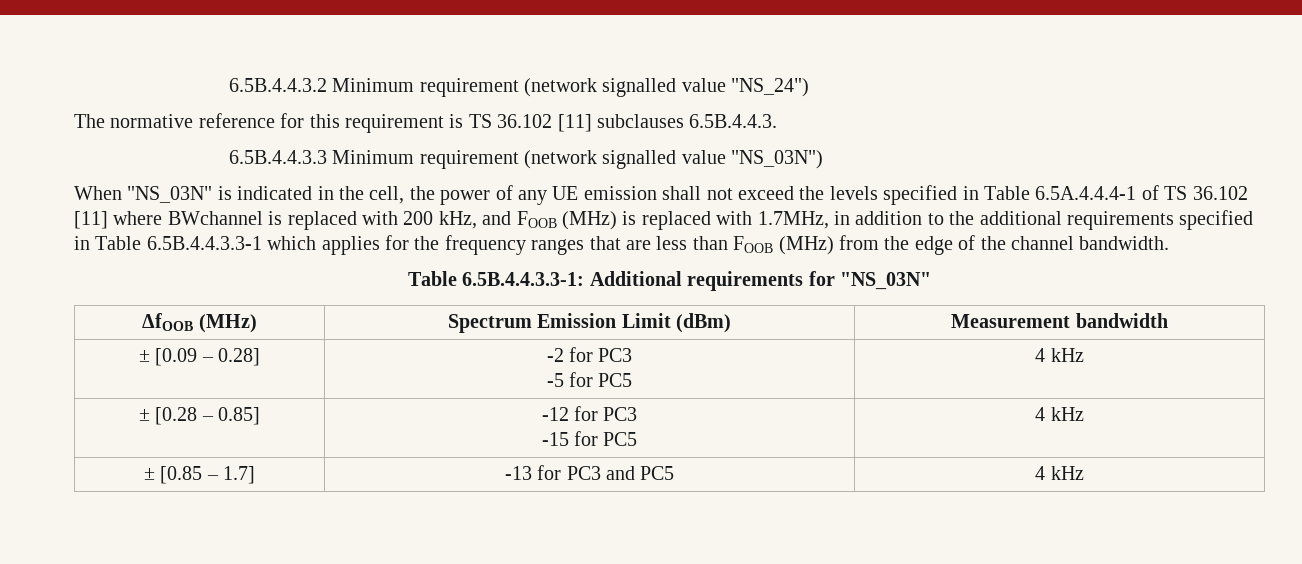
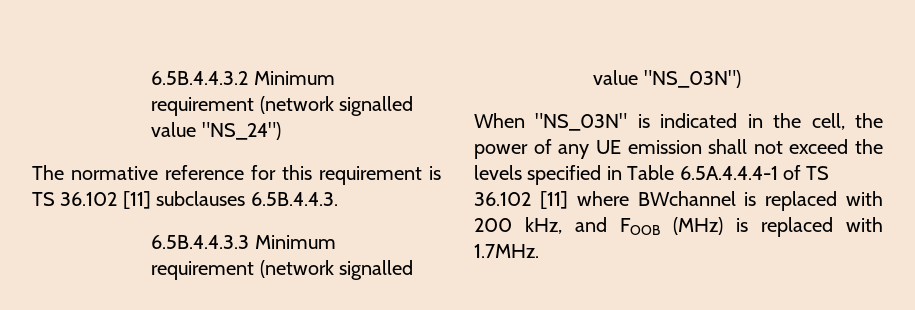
[757,210,1254,230] [74,235,1170,255] [408,271,931,291] [142,313,257,333] [447,313,732,333] [951,313,1168,328] [138,348,261,366] [546,347,633,362] [546,372,633,387] [1035,348,1084,362] [138,407,261,425] [541,406,638,421] [541,431,638,446] [1035,407,1084,421] [143,466,256,484] [504,465,675,480] [1035,466,1084,480] 1.7MHz, in addition to the additional requirements specified in Table 6.5B.4.4.3.3-1 which applies for the frequency ranges that are less than FOOB (MHz) from the edge of the channel bandwidth. // Table 6.5B.4.4.3.3-1: Additional requirements for "NS_03N" // ΔfOOB (MHz) | Spectrum Emission Limit (dBm) | Measurement bandwidth // ± [0.09 – 0.28] | -2 for PC3 // -5 for PC5 | 4 kHz // ± [0.28 – 0.85] | -12 for PC3 // -15 for PC5 | 4 kHz // ± [0.85 – 1.7] | -13 for PC3 and PC5 | 4 kHz -> [474,244,539,258] 1.7MHz.

